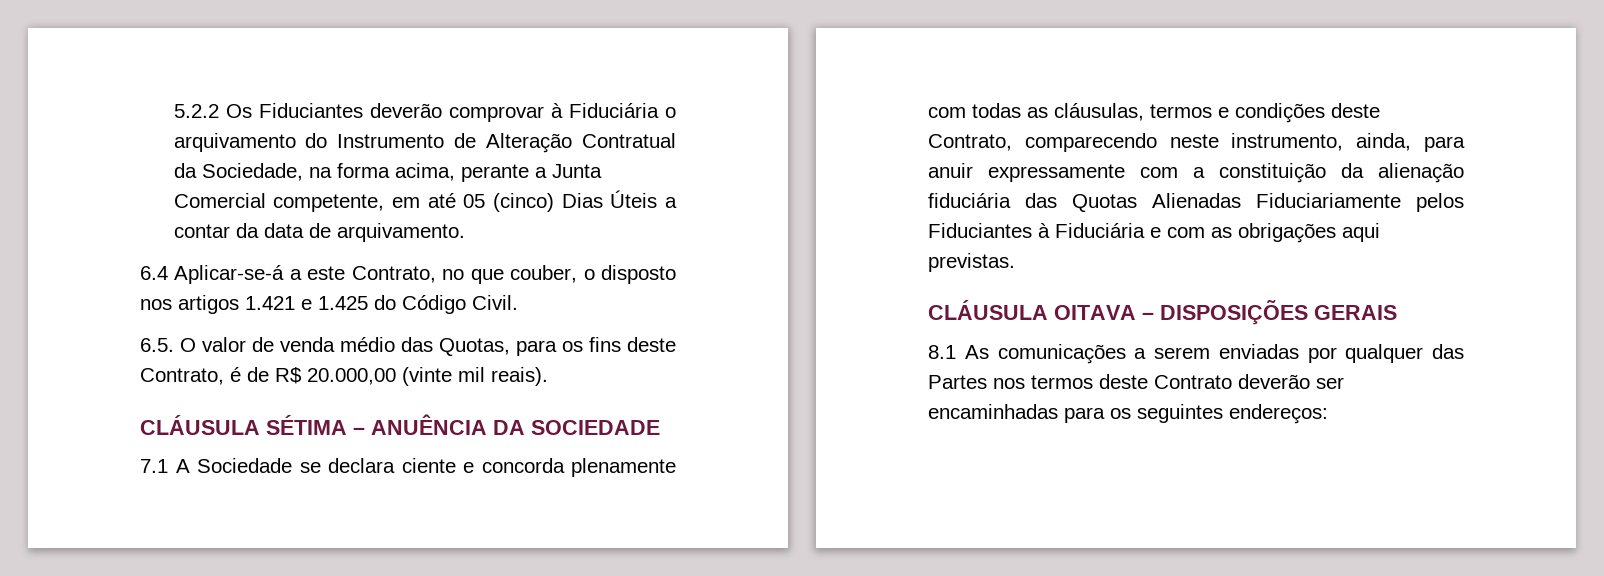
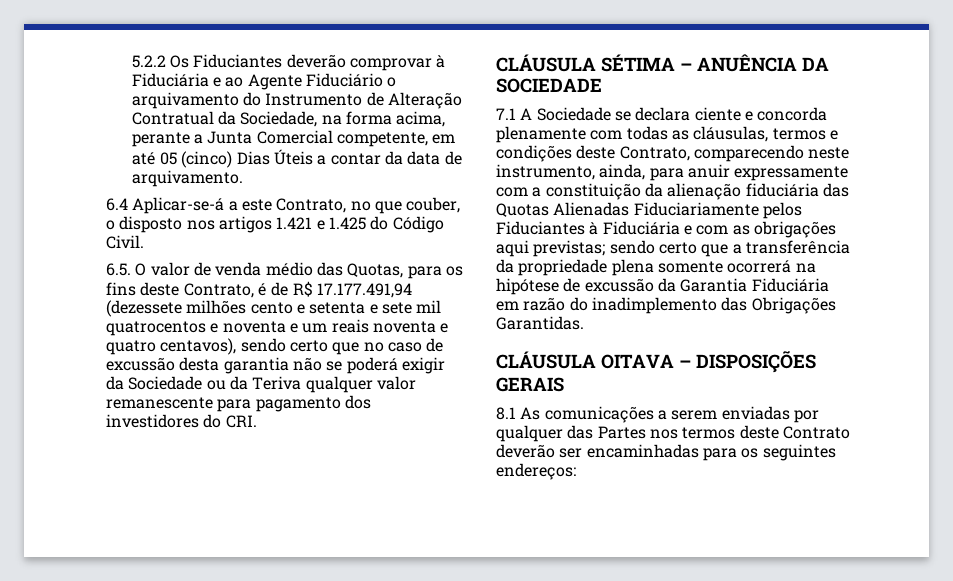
(659, 110) none -> [213,73,384,90] e ao Agente Fiduciário
[307,367,548,386] 20.000,00 (vinte mil reais). -> [316,283,412,298] [106,300,442,317] [106,319,449,336] [106,338,444,355] [106,357,445,374] [106,376,416,393] [106,395,371,412] [106,414,257,428] 17.177.491,94 (dezessete milhões cento e setenta e sete mil quatrocentos e noventa e um reais noventa e quatro centavos), sendo certo que no caso de excussão desta garantia não se poderá exigir da Sociedade ou da Teriva qualquer valor remanescente para pagamento dos investidores do CRI.
[928,253,1015,272] previstas. -> [533,240,850,257] [496,259,816,276] [496,278,829,295] [496,297,836,314] [496,316,584,330] previstas; sendo certo que a transferência da propriedade plena somente ocorrerá na hipótese de excussão da Garantia Fiduciária em razão do inadimplemento das Obrigações Garantidas.

